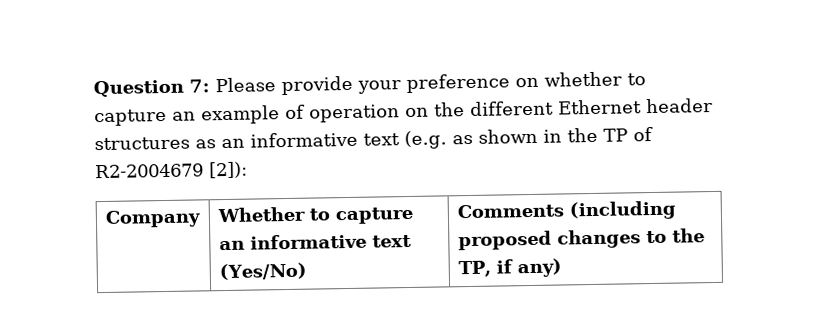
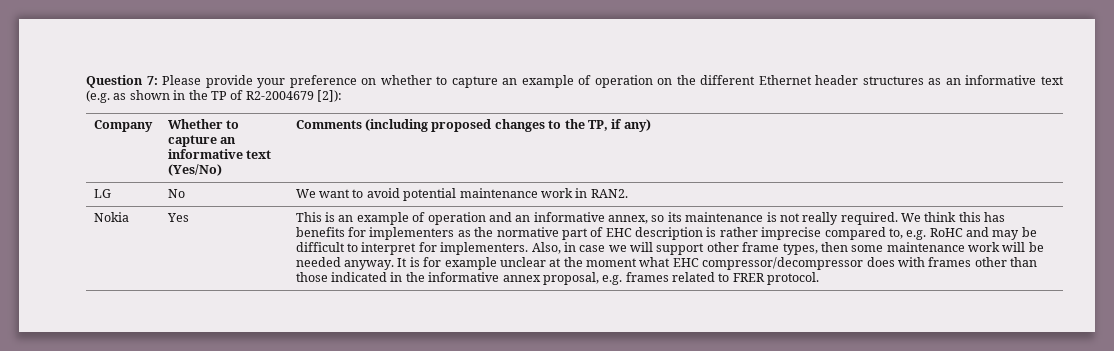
(563, 268) none -> [93,189,111,198] [167,189,185,198] [295,188,628,201] [93,212,129,222] [166,213,189,222] [295,212,1006,225] [295,227,1037,240] [295,242,1044,255] [295,257,1038,270] [295,272,820,285] // LG | No | We want to avoid potential maintenance work in RAN2. // Nokia | Yes | This is an example of operation and an informative annex, so its maintenance is not really required. We think this has benefits for implementers as the normative part of EHC description is rather imprecise compared to, e.g. RoHC and may be difficult to interpret for implementers. Also, in case we will support other frame types, then some maintenance work will be needed anyway. It is for example unclear at the moment what EHC compressor/decompressor does with frames other than those indicated in the informative annex proposal, e.g. frames related to FRER protocol.

